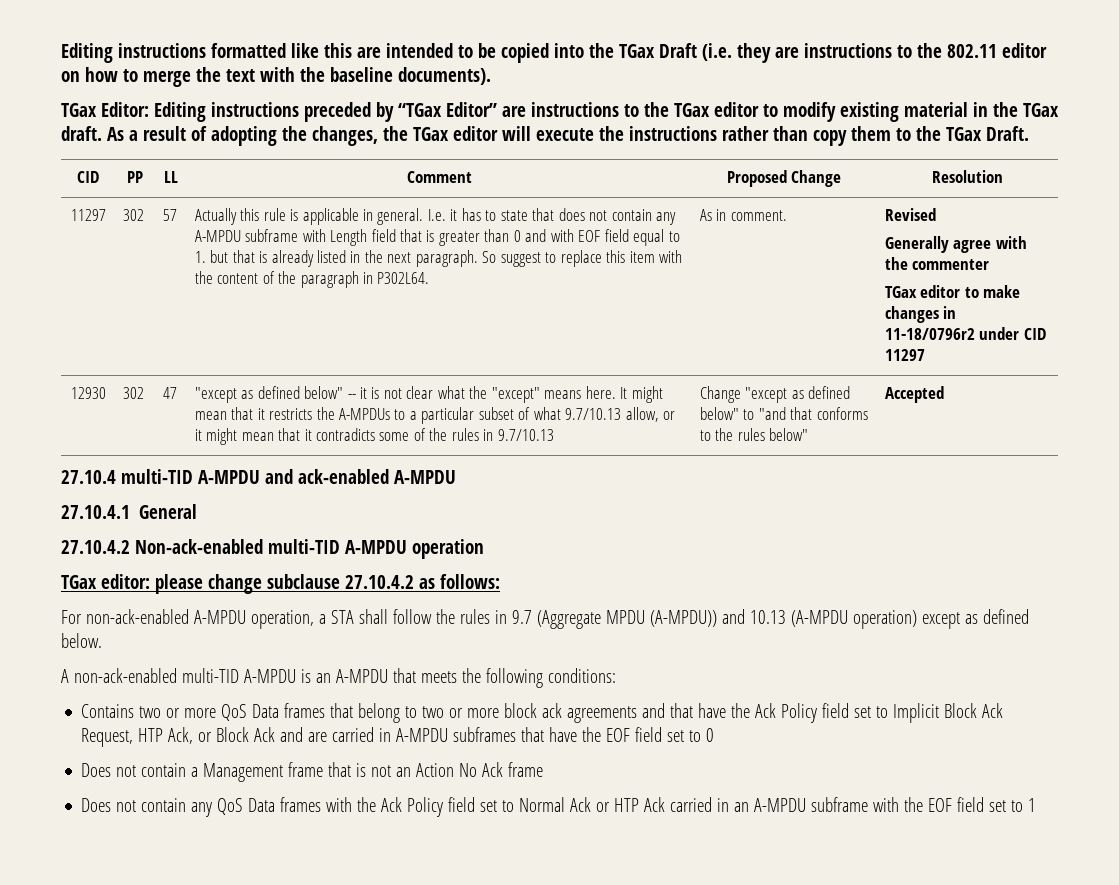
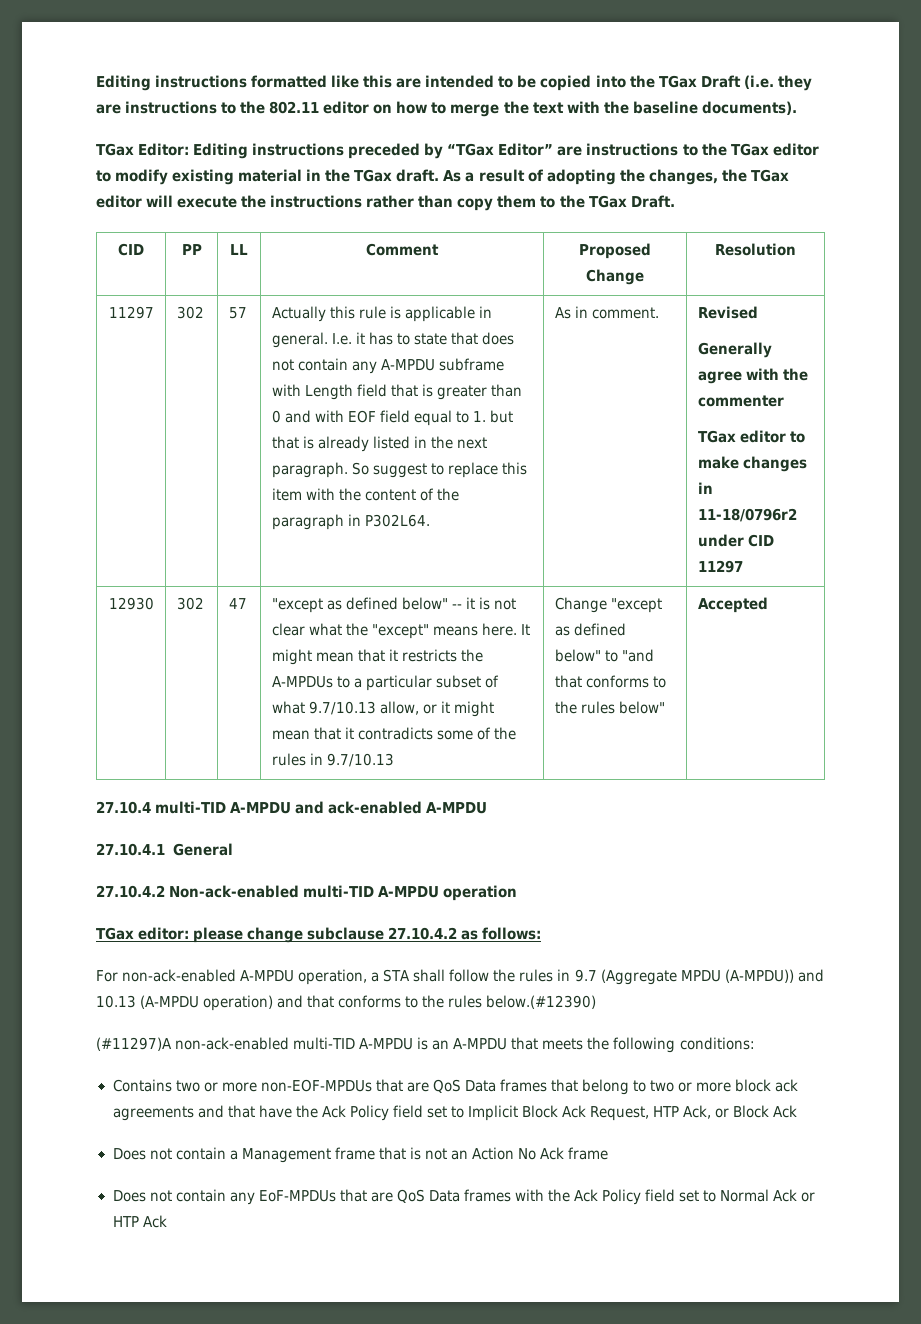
[921,609,1029,629] [61,633,102,648] [61,669,69,683] except as defined below. // A -> [277,995,597,1009] [96,1037,172,1051] and that conforms to the rules below.(#12390) // (#11297)A
(217, 713) none -> [260,1079,429,1092] non-EOF-MPDUs that are
[280,727,715,742] and are carried in A-MPDU subframes that have the EOF field set to 0 -> (798, 1111) none
(213, 809) none -> [258,1189,393,1202] EoF-MPDUs that are
[670,797,1037,812] carried in an A-MPDU subframe with the EOF field set to 1 -> (167, 1221) none

